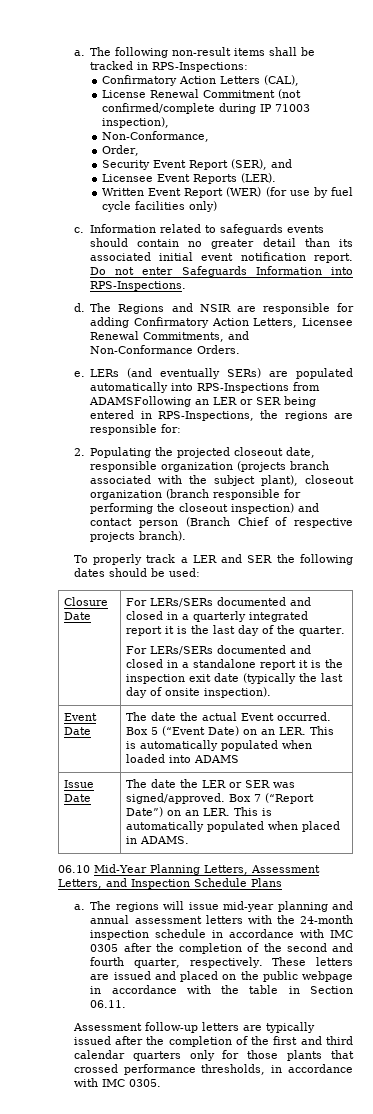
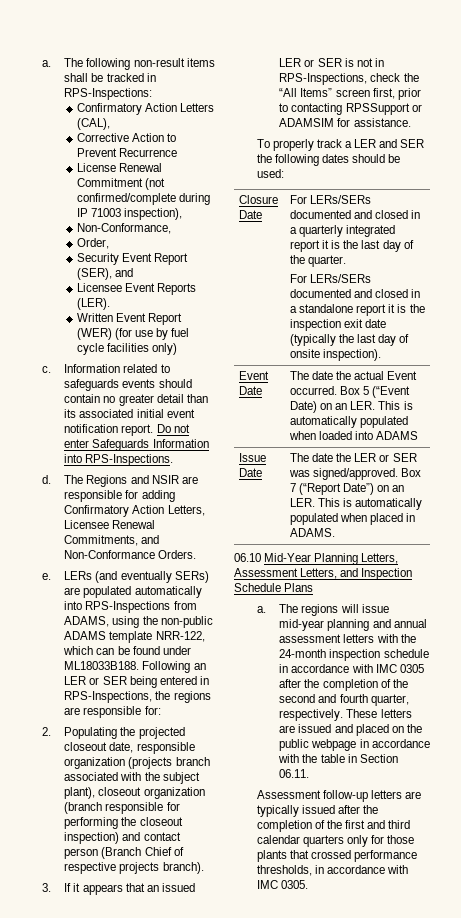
(299, 80) none -> [76,133,177,142] [76,148,178,157] // Corrective Action to Prevent Recurrence
[89,396,192,407] ADAMSFollowing -> [64,616,213,628] [64,631,205,643] [63,646,191,655] [64,661,191,673] ADAMS, using the non-public ADAMS template NRR-122, which can be found under ML18033B188. Following
(187, 536) none -> [41,883,195,895] [279,58,384,67] [279,73,419,85] [279,88,421,100] [279,103,422,115] [279,118,411,127] // 3. If it appears that an issued LER or SER is not in RPS-Inspections, check the “All Items” screen first, prior to contacting RPSSupport or ADAMSIM for assistance.

